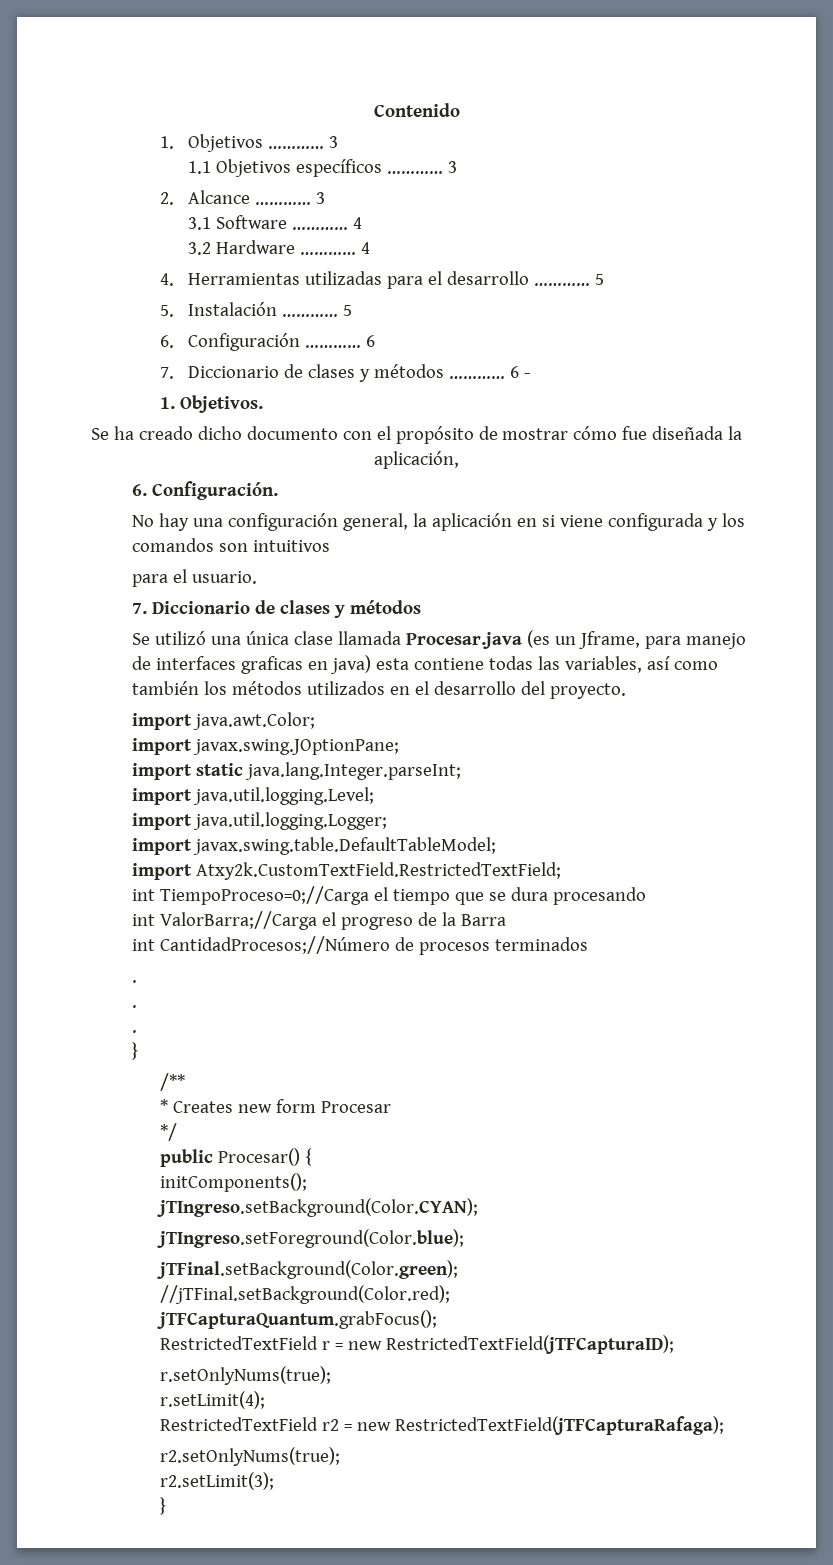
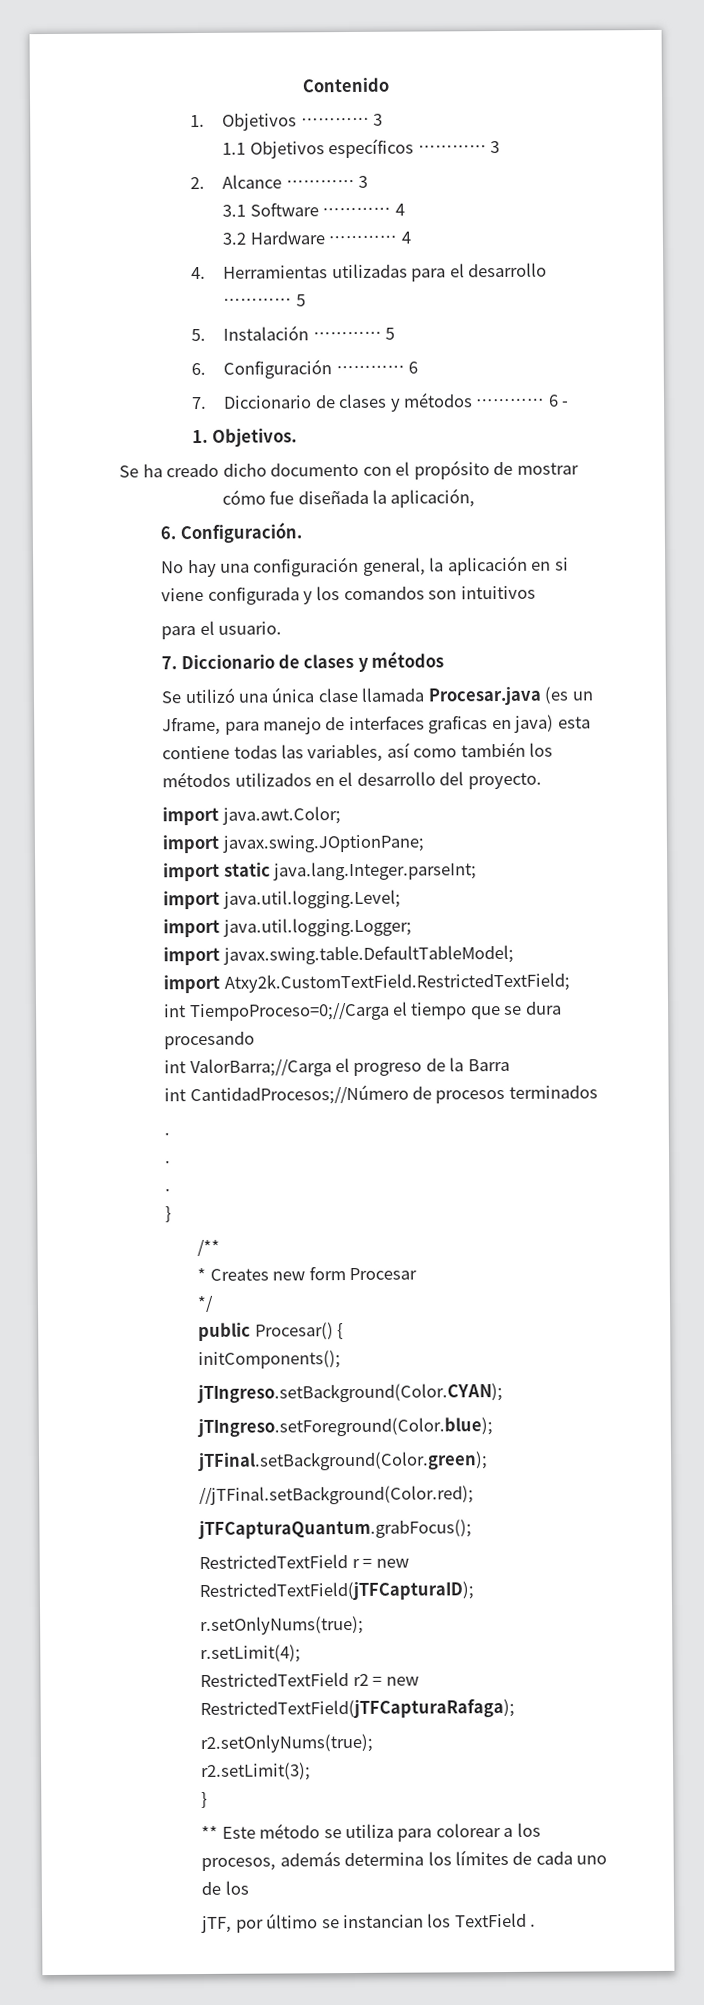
(166, 1506) none -> [201,1822,541,1842] [201,1849,608,1872] [201,1880,249,1896] [201,1912,537,1934] // ** Este método se utiliza para colorear a los procesos, además determina los límites de cada uno de los // jTF, por último se instancian los TextField .

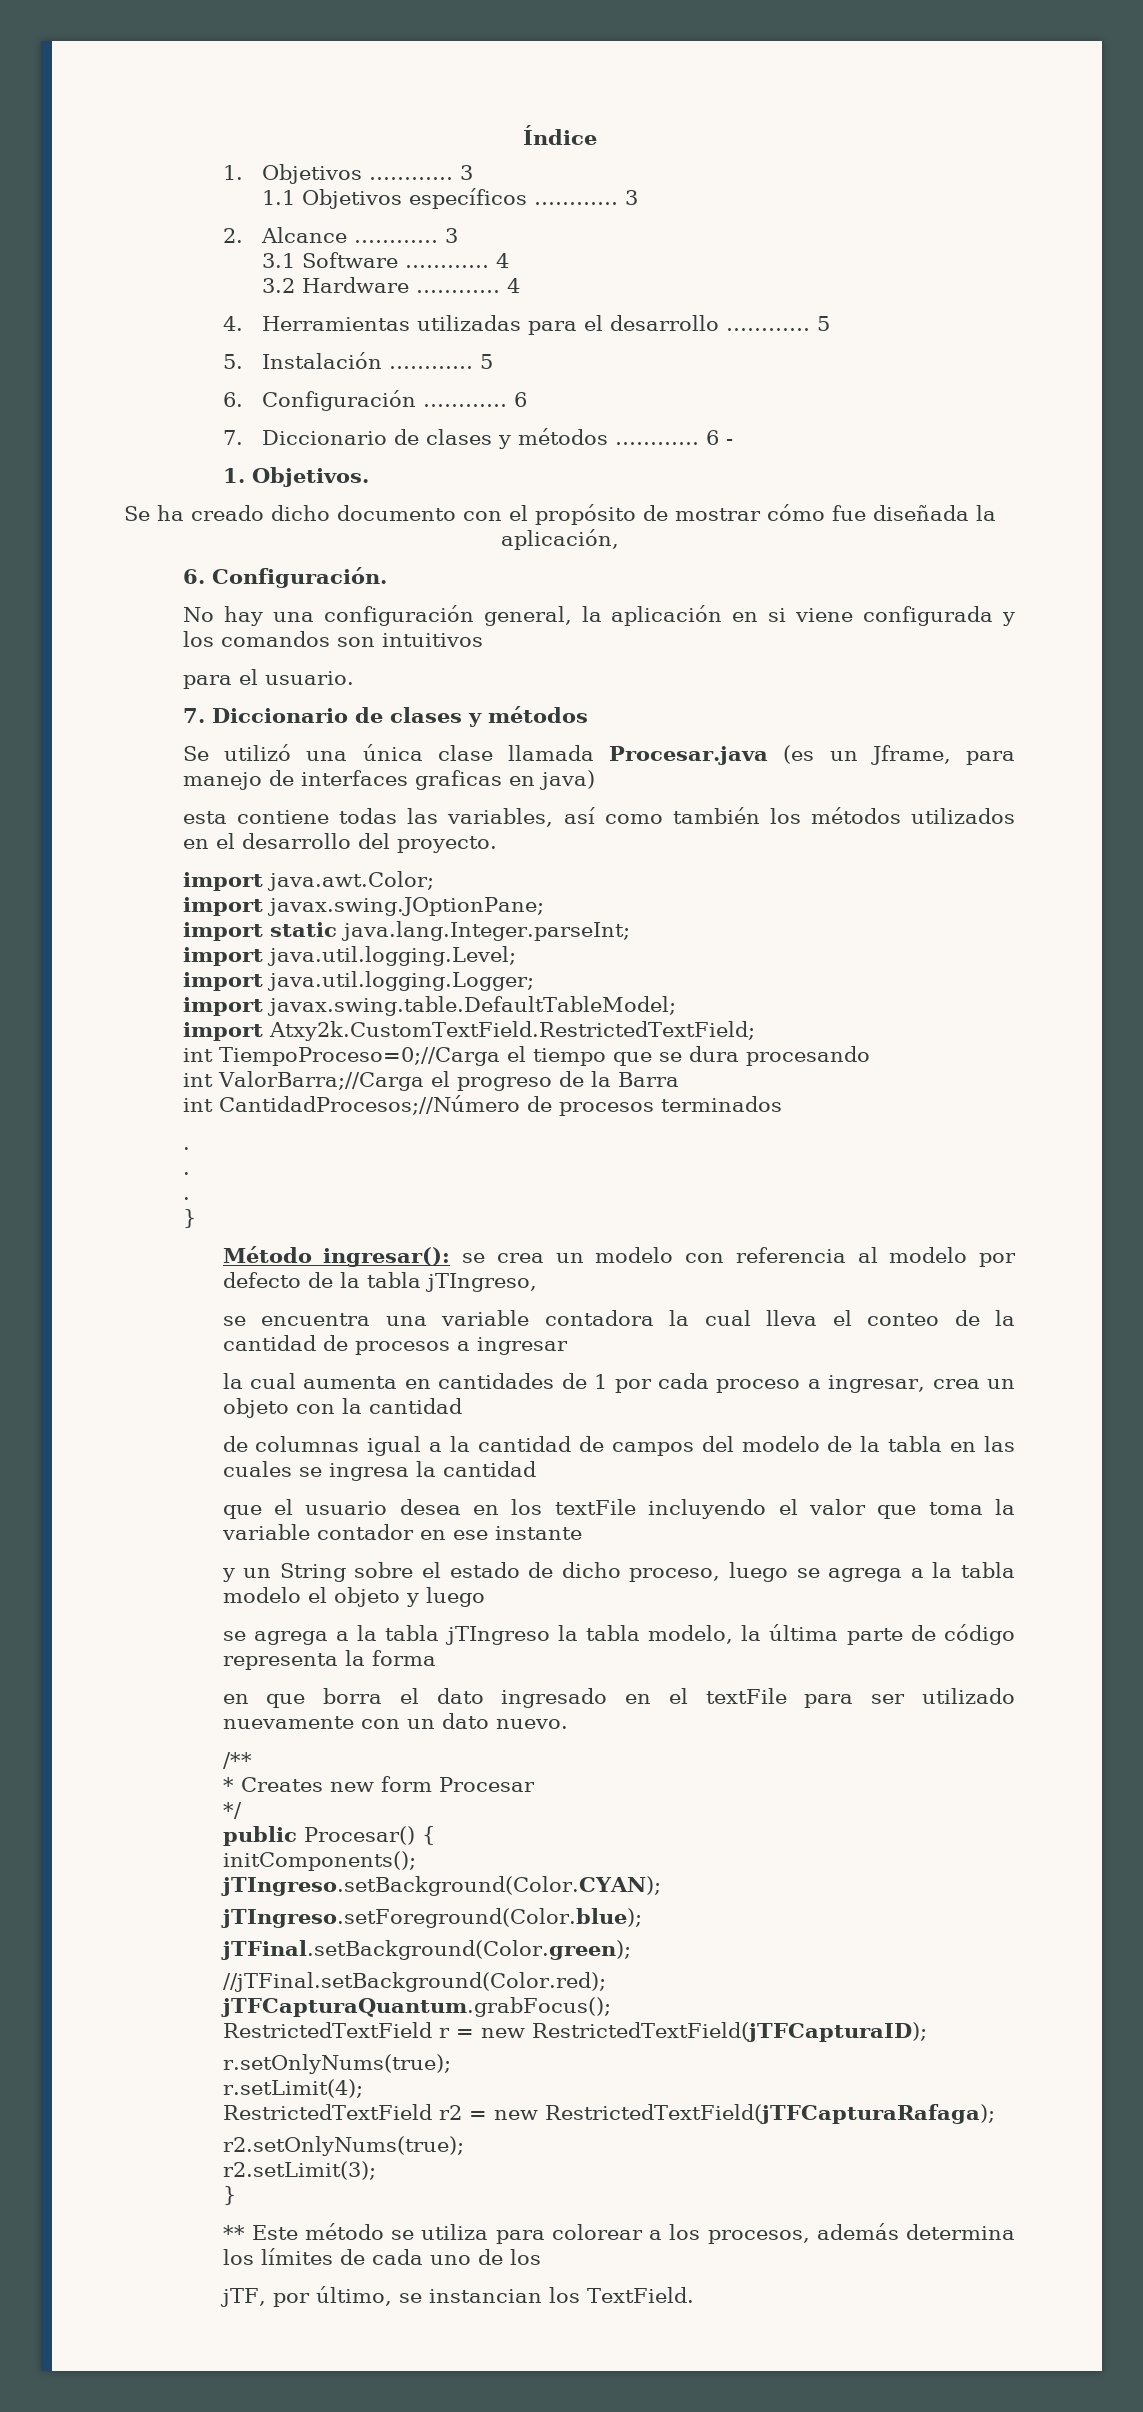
[302,77,389,93] Contenido -> [522,125,597,145] Índice
(555, 723) none -> (596, 780) //
(173, 1214) none -> [222,1246,1017,1267] [222,1272,537,1292] [222,1310,1015,1326] [222,1335,568,1355] [222,1373,1015,1393] [222,1398,462,1418] [222,1436,1015,1456] [222,1461,536,1481] [222,1499,1015,1519] [221,1524,582,1540] [221,1562,1016,1582] [222,1587,485,1607] [222,1624,1015,1645] [222,1650,436,1670] [222,1688,1015,1708] [222,1713,568,1729] // Método ingresar(): se crea un modelo con referencia al modelo por defecto de la tabla jTIngreso, // se encuentra una variable contadora la cual lleva el conteo de la cantidad de procesos a ingresar // la cual aumenta en cantidades de 1 por cada proceso a ingresar, crea un objeto con la cantidad // de columnas igual a la cantidad de campos del modelo de la tabla en las cuales se ingresa la cantidad // que el usuario desea en los textFile incluyendo el valor que toma la variable contador en ese instante // y un String sobre el estado de dicho proceso, luego se agrega a la tabla modelo el objeto y luego // se agrega a la tabla jTIngreso la tabla modelo, la última parte de código representa la forma // en que borra el dato ingresado en el textFile para ser utilizado nuevamente con un dato nuevo.
[266,1913,319,1929] último -> [315,2286,392,2306] último,
[454,1912,537,1928] TextField . -> [586,2287,694,2303] TextField.

